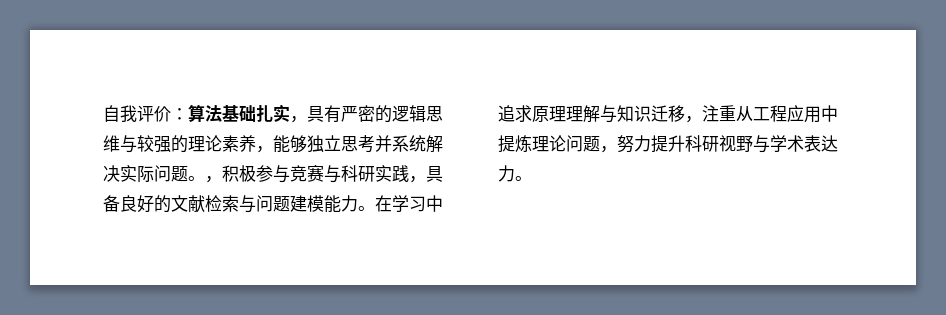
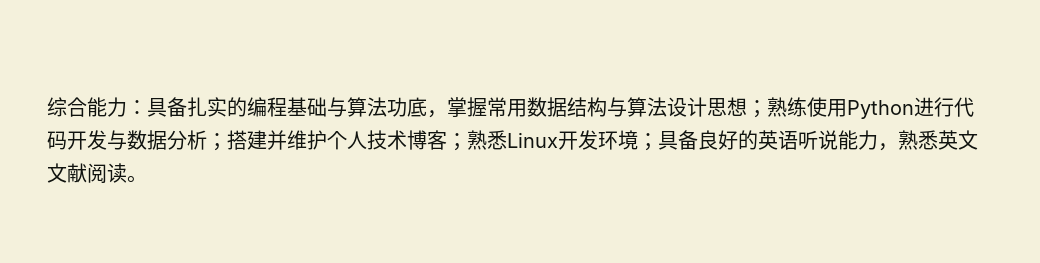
[103,104,443,123] [103,135,443,153] [103,164,443,183] [103,195,443,213] [498,105,838,123] [498,135,838,153] [498,165,515,182] 自我评价：算法基础扎实，具有严密的逻辑思维与较强的理论素养，能够独立思考并系统解决实际问题。，积极参与竞赛与科研实践，具备良好的文献检索与问题建模能力。在学习中追求原理理解与知识迁移，注重从工程应用中提炼理论问题，努力提升科研视野与学术表达力 -> [47,97,974,119] [47,130,978,151] [47,163,127,183] 综合能力：具备扎实的编程基础与算法功底，掌握常用数据结构与算法设计思想；熟练使用Python进行代码开发与数据分析；搭建并维护个人技术博客；熟悉Linux开发环境；具备良好的英语听说能力，熟悉英文文献阅读

